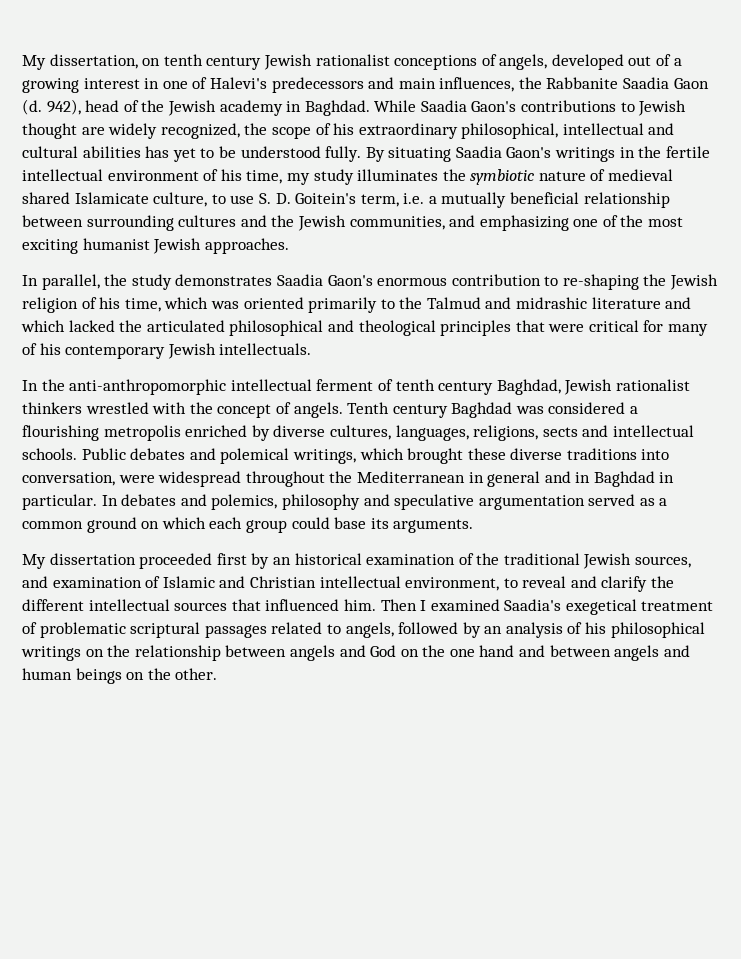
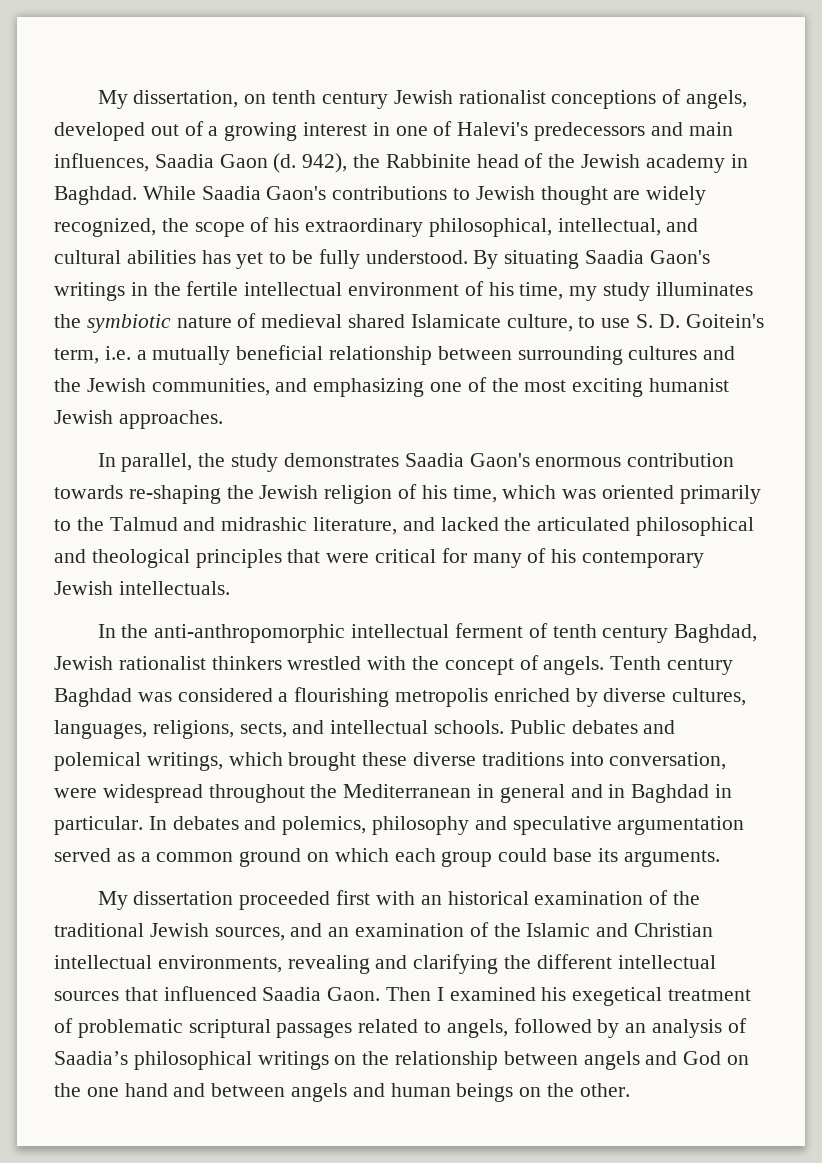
[518,77,619,89] the Rabbanite -> (149, 162) none
(81, 107) none -> [353,154,471,168] the Rabbinite
[562,123,644,135] intellectual -> [557,218,661,236] intellectual,
[240,146,362,162] understood fully. -> [318,249,468,269] fully understood.
[544,276,559,286] to -> [54,485,123,499] towards
[591,297,692,309] [21,320,65,332] literature and which -> [313,517,435,535] literature, and
[542,427,578,437] sects -> [239,722,287,738] sects,
[251,553,270,569] by -> [375,891,415,905] with
[52,576,161,588] examination of -> [328,922,521,937] an examination of the
[405,576,648,592] environment, to reveal and clarify -> [157,954,499,974] environments, revealing and clarifying
[343,599,376,611] him. -> [262,987,381,1001] Saadia Gaon.
[504,599,562,611] Saadia's -> [541,987,567,1001] his
[585,622,607,634] his -> [54,1051,128,1065] Saadia’s

